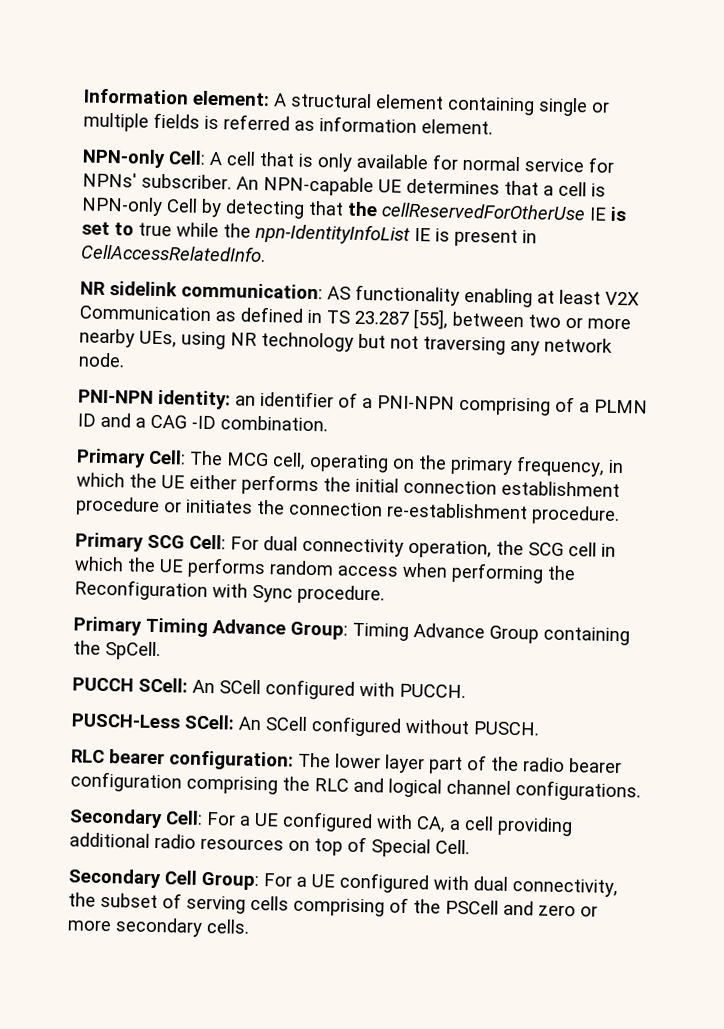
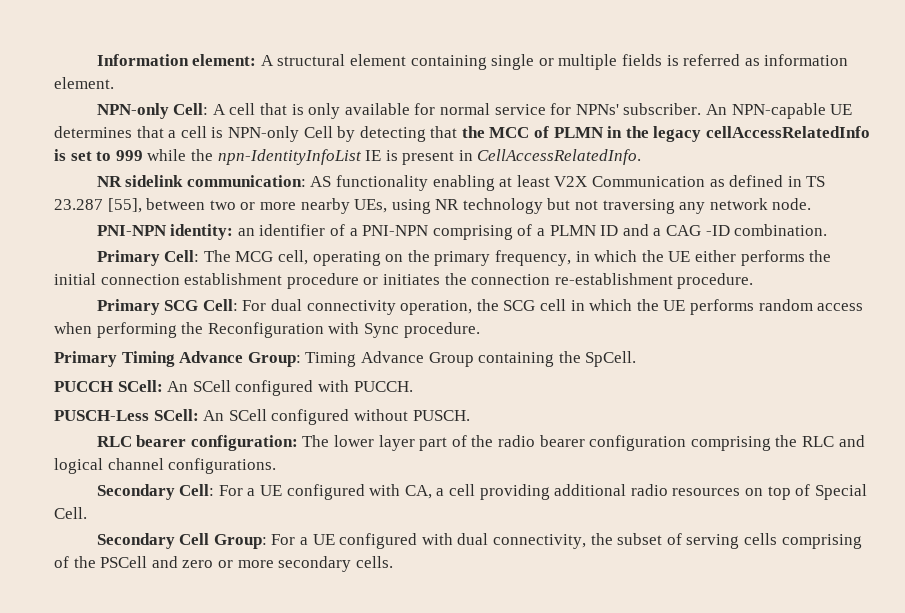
[381,202,607,221] cellReservedForOtherUse IE -> [489,126,871,142] MCC of PLMN in the legacy cellAccessRelatedInfo
[138,222,172,237] true -> [115,150,143,161] 999

